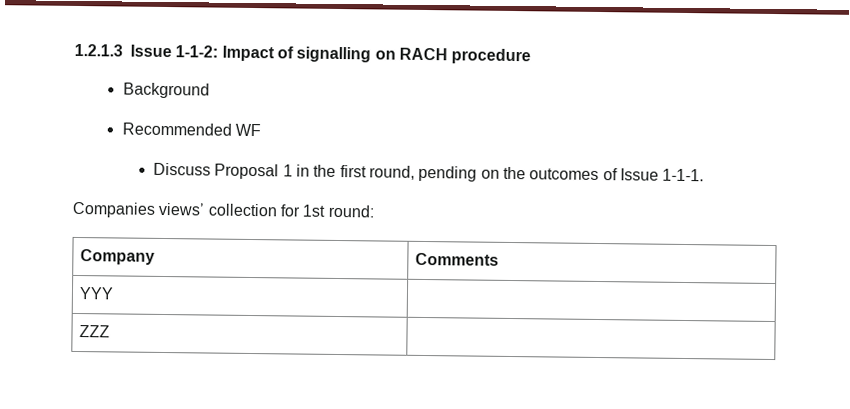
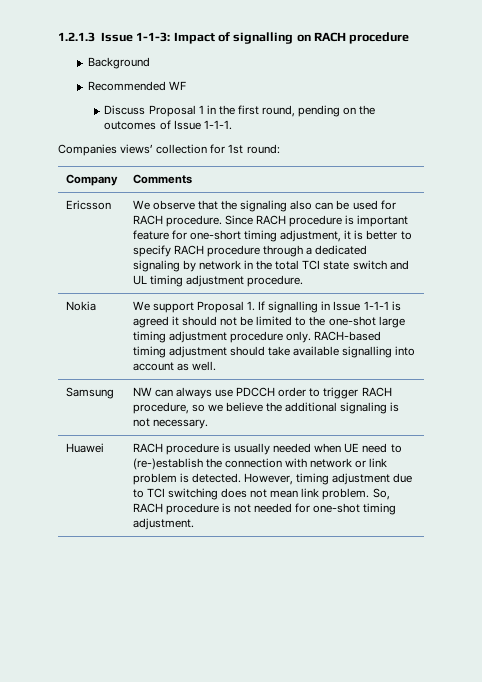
[175,45,219,58] 1-1-2: -> [136,32,171,42] 1-1-3:
[79,287,115,300] [79,325,111,338] YYY | // ZZZ | -> [65,200,111,210] [132,200,396,212] [132,215,409,227] [132,230,412,242] [132,245,368,257] [132,260,409,272] [132,275,304,287] [65,301,96,311] [132,301,401,313] [132,316,405,328] [132,331,382,343] [132,346,416,358] [132,361,216,371] [65,387,114,399] [132,387,392,399] [132,402,400,414] [132,418,208,429] [65,443,104,453] [132,443,402,455] [132,458,388,470] [132,473,413,485] [132,488,390,500] [132,503,397,515] [132,518,194,530] Ericsson | We observe that the signaling also can be used for RACH procedure. Since RACH procedure is important feature for one-short timing adjustment, it is better to specify RACH procedure through a dedicated signaling by network in the total TCI state switch and UL timing adjustment procedure. // Nokia | We support Proposal 1. If signalling in Issue 1-1-1 is agreed it should not be limited to the one-shot large timing adjustment procedure only. RACH-based timing adjustment should take available signalling into account as well. // Samsung | NW can always use PDCCH order to trigger RACH procedure, so we believe the additional signaling is not necessary. // Huawei | RACH procedure is usually needed when UE need to (re-)establish the connection with network or link problem is detected. However, timing adjustment due to TCI switching does not mean link problem. So, RACH procedure is not needed for one-shot timing adjustment.

